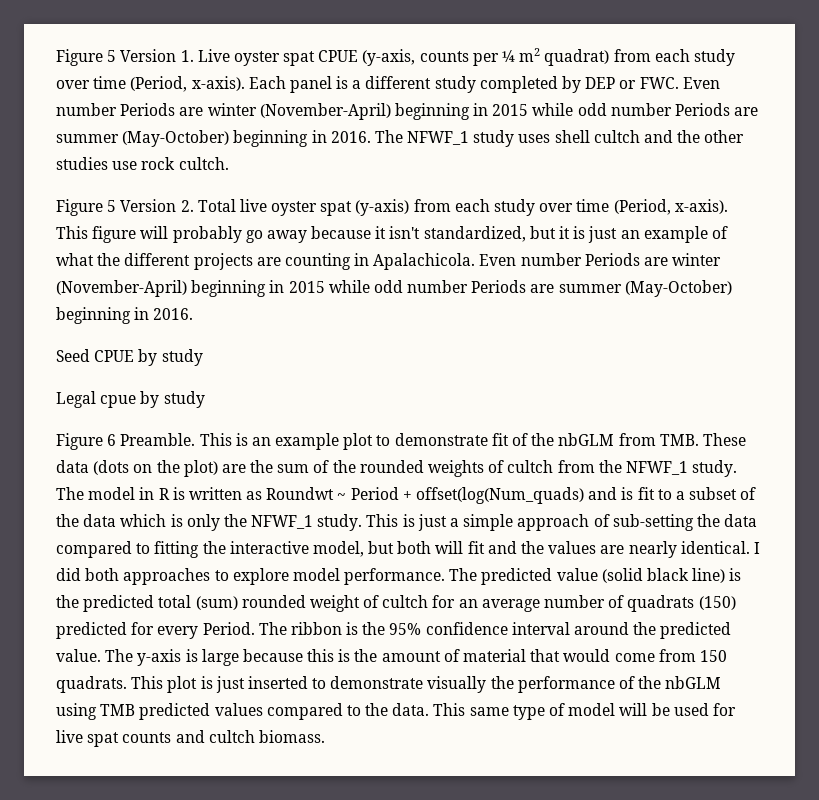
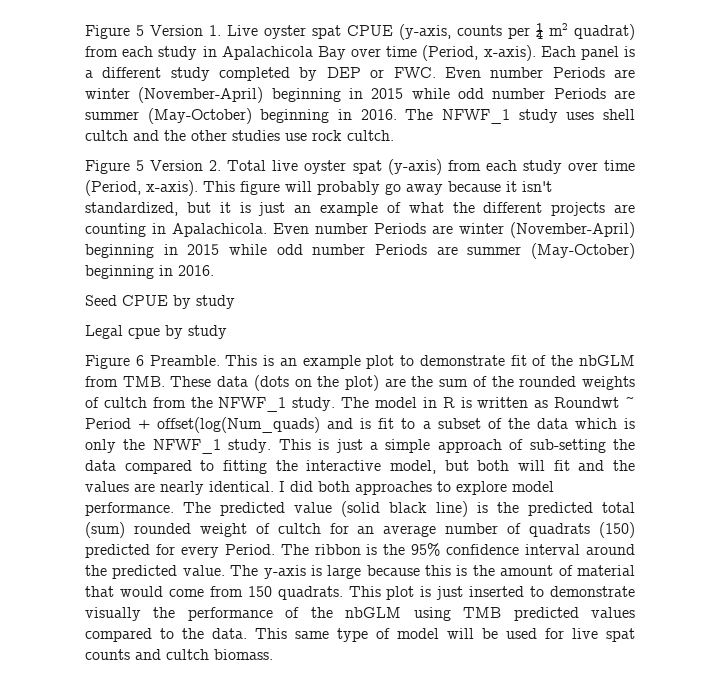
(735, 57) none -> [202,46,346,60] in Apalachicola Bay

